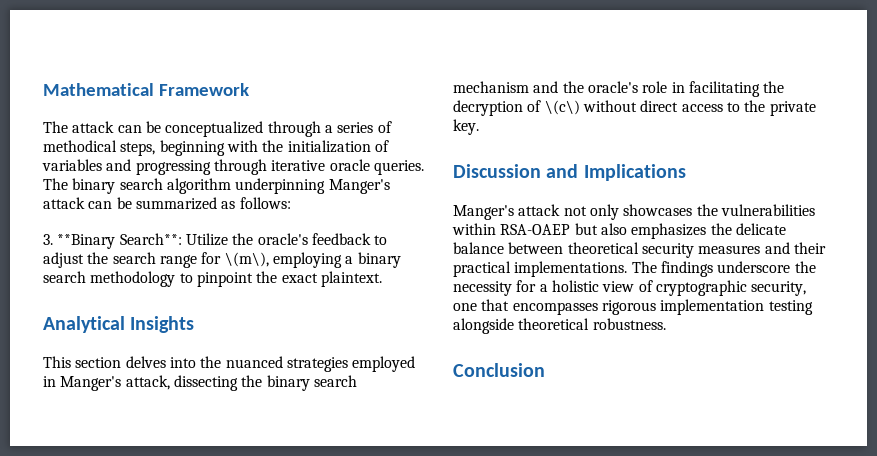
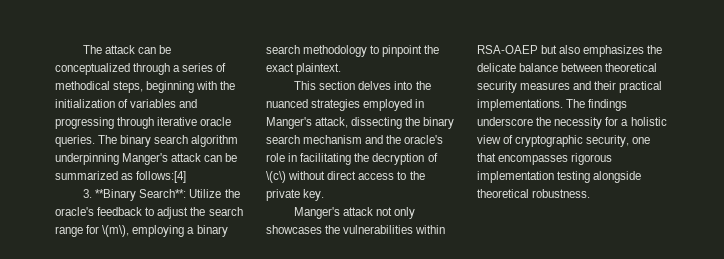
[43,83,249,96] Mathematical Framework // -> (83, 49) none
[239,197,291,209] follows: -> [136,171,187,183] follows:[4]
[43,316,195,333] // Analytical Insights -> (342, 69) none
[453,164,686,181] // Discussion and Implications -> (325, 195) none
[453,363,545,377] // Conclusion -> (591, 193) none

